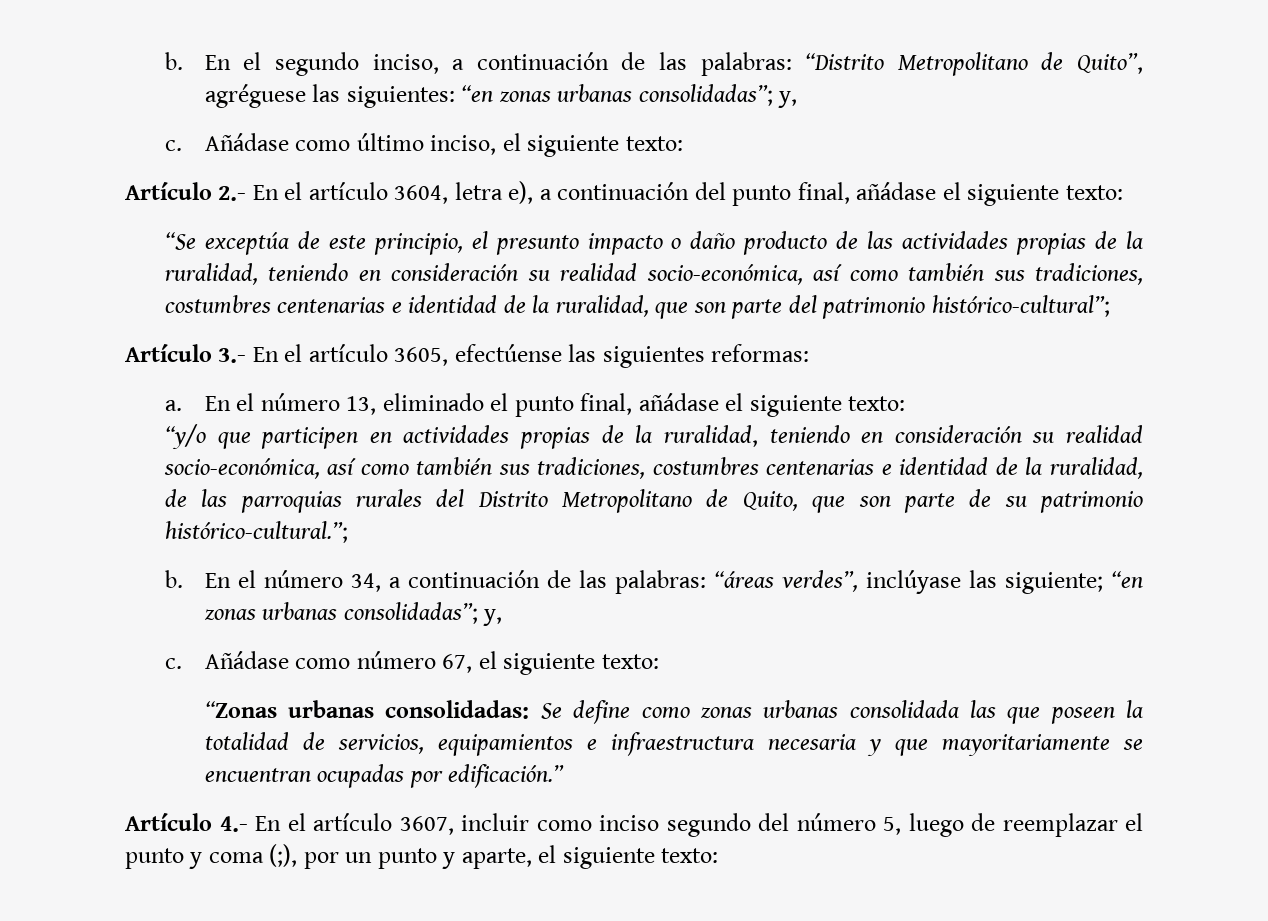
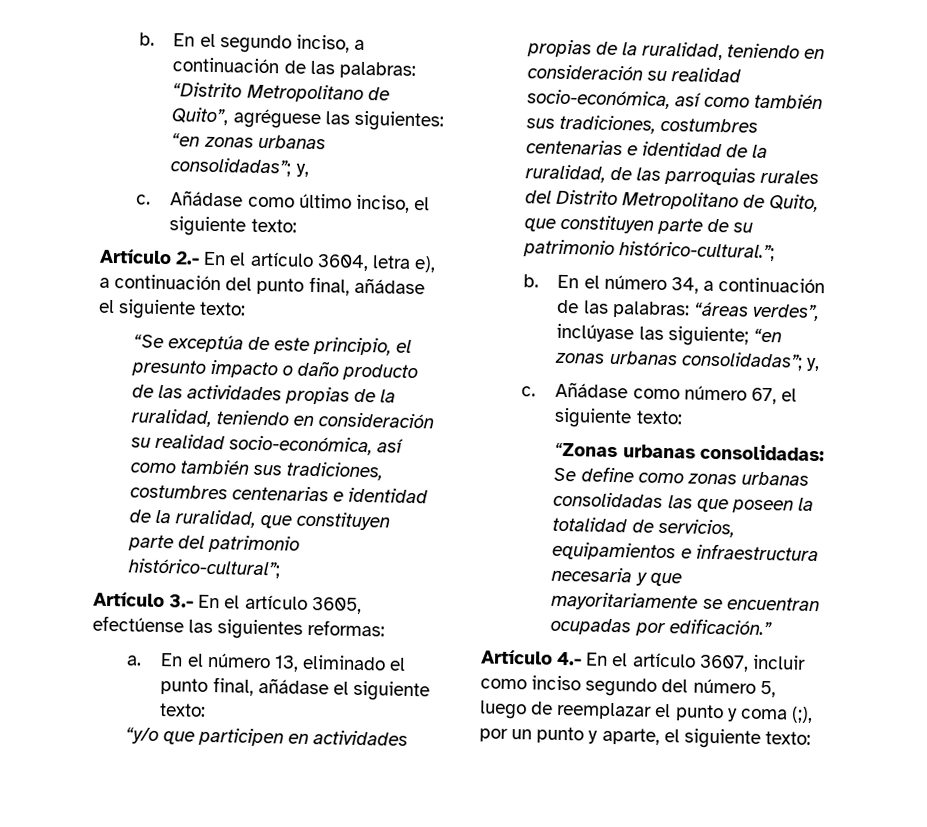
[693,302,726,313] son -> [296,511,391,531] constituyen
[858,496,891,507] son -> [559,214,654,234] constituyen
[849,700,959,718] consolidada -> [553,491,664,508] consolidadas

